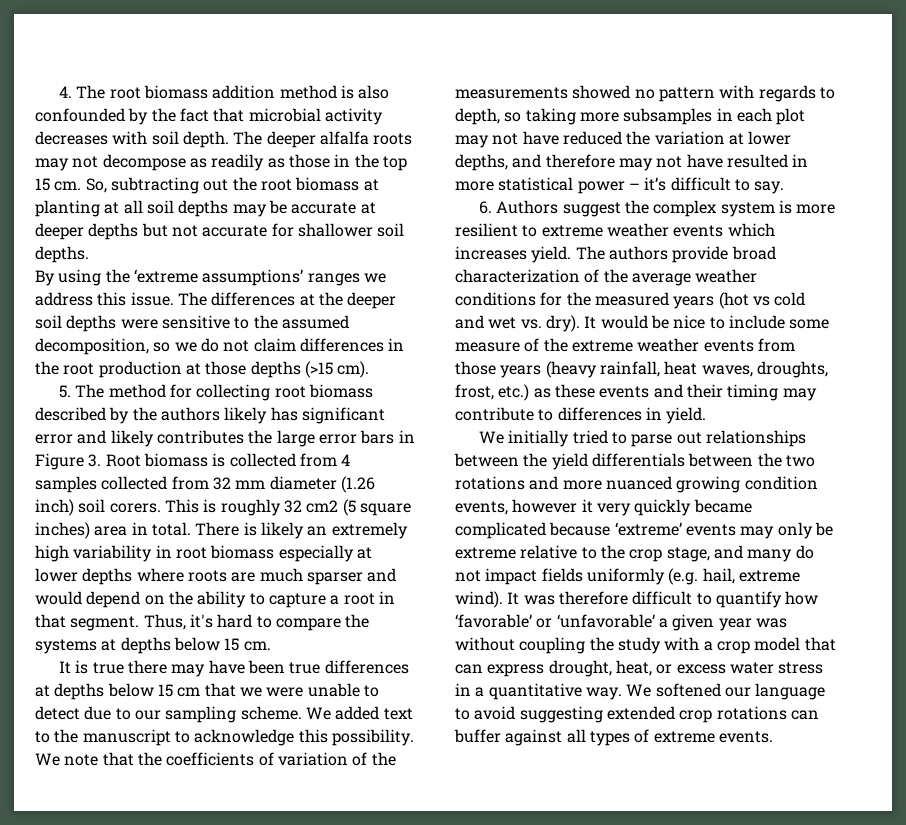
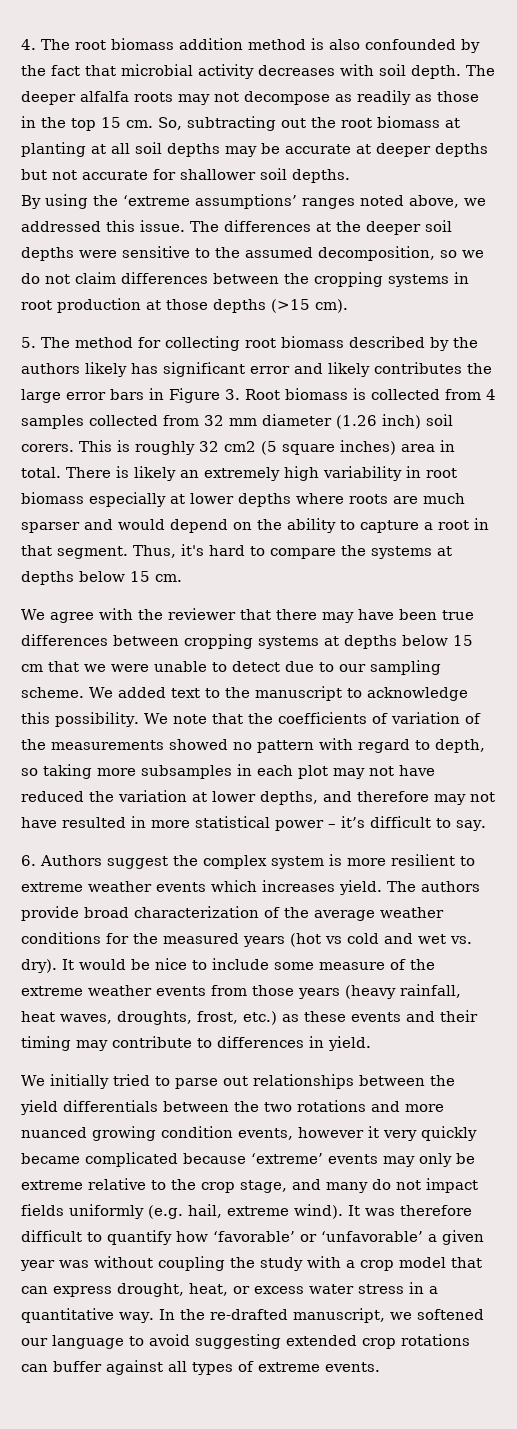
[363,273,386,283] [35,292,93,306] we address -> [360,195,486,208] [21,221,101,232] noted above, we addressed
[388,338,405,351] [35,361,59,375] in the -> [213,272,469,287] between the cropping systems in
[59,660,124,674] It is true -> [21,608,271,623] We agree with the reviewer that
(409, 667) none -> [113,634,319,649] between cropping systems
[758,85,816,102] regards -> [358,739,410,753] regard
[626,684,652,697] We -> [158,1308,412,1323] In the re-drafted manuscript, we

